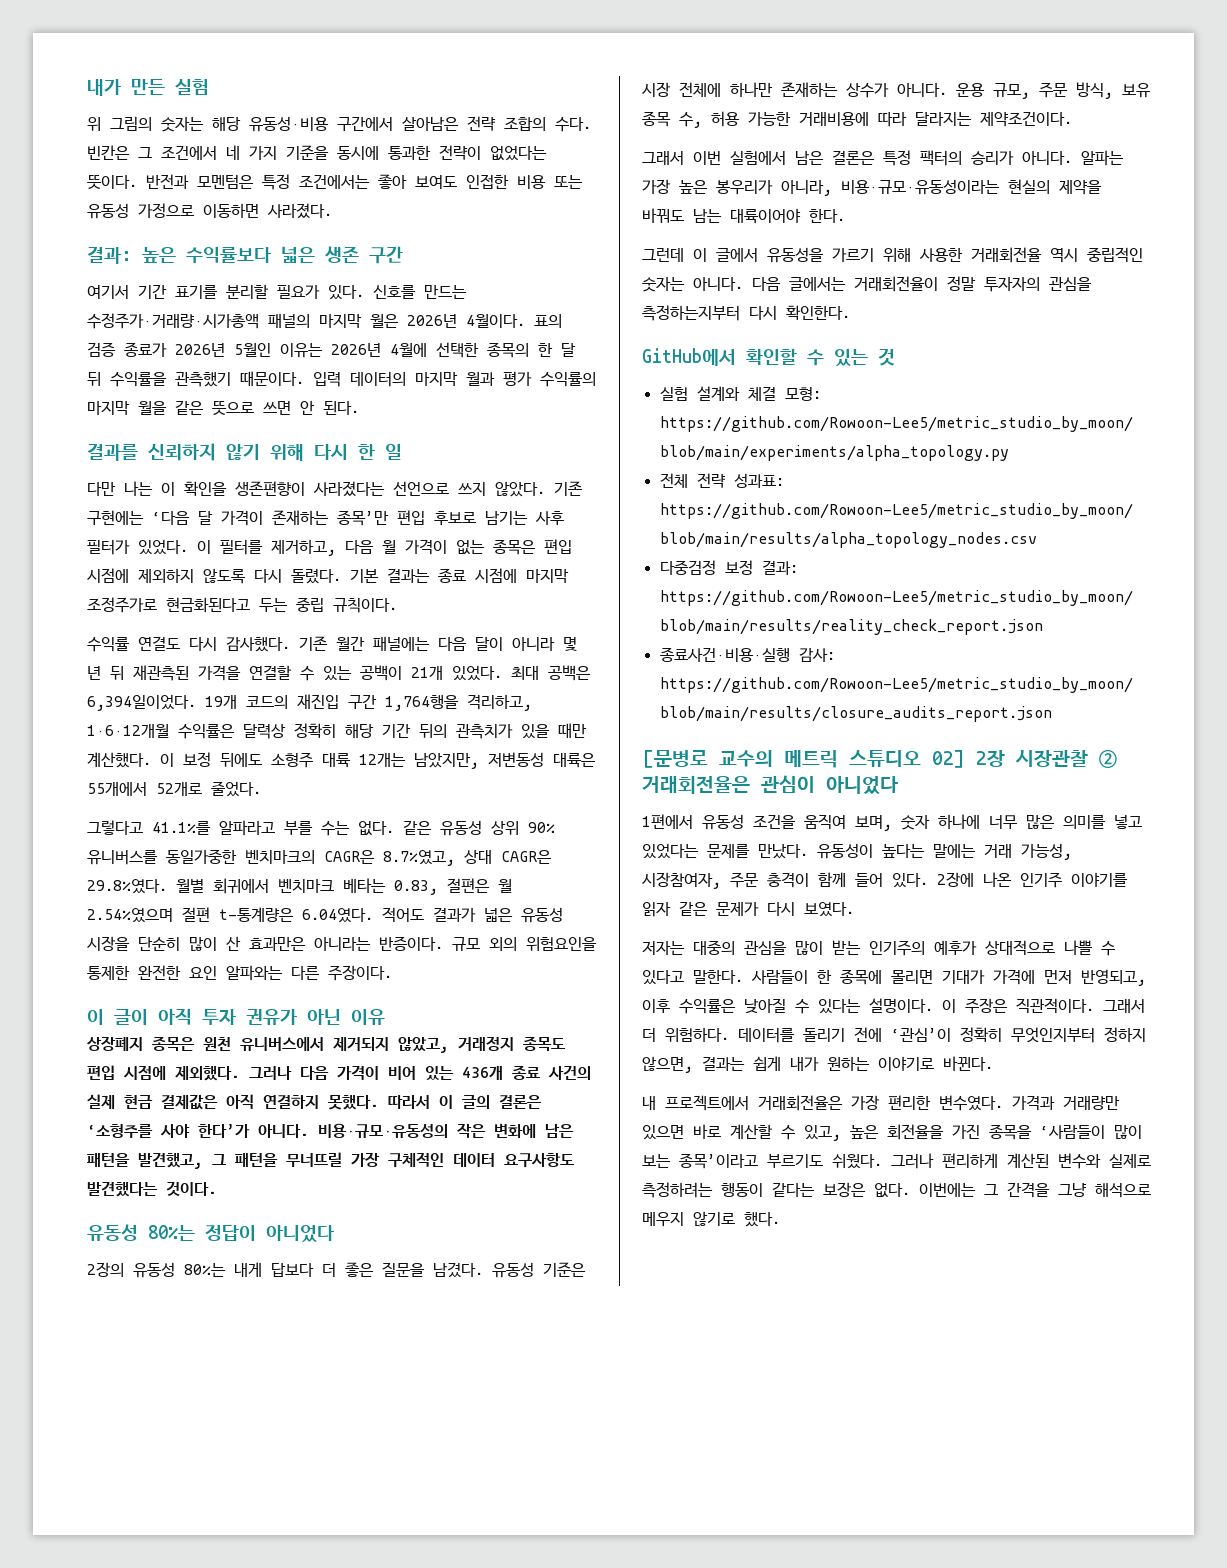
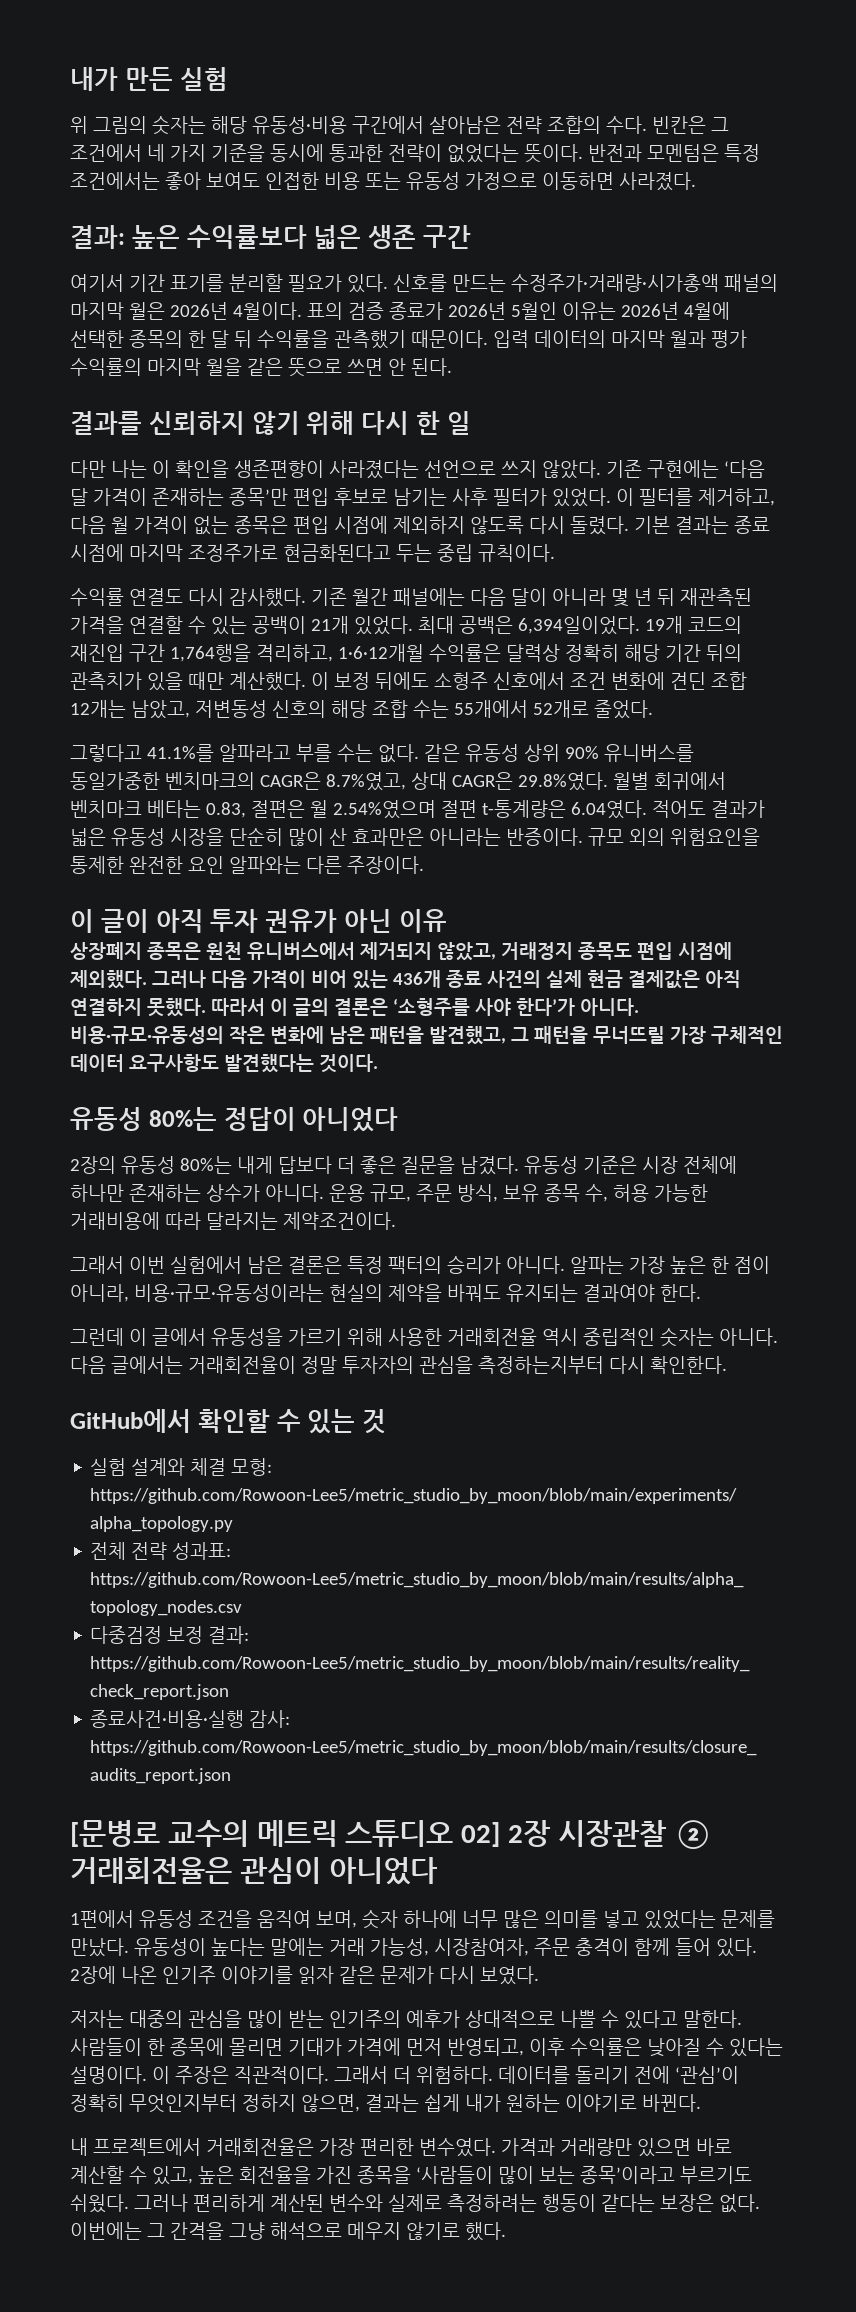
[322,752,596,769] 대륙 12개는 남았지만, 저변동성 대륙은 -> [492,672,747,690] [70,700,449,719] 신호에서 조건 변화에 견딘 조합 12개는 남았고, 저변동성 신호의 해당 조합 수는
[716,180,773,195] 봉우리가 -> [710,1256,770,1274] 한 점이
[693,208,801,224] 남는 대륙이어야 -> [505,1284,655,1302] 유지되는 결과여야

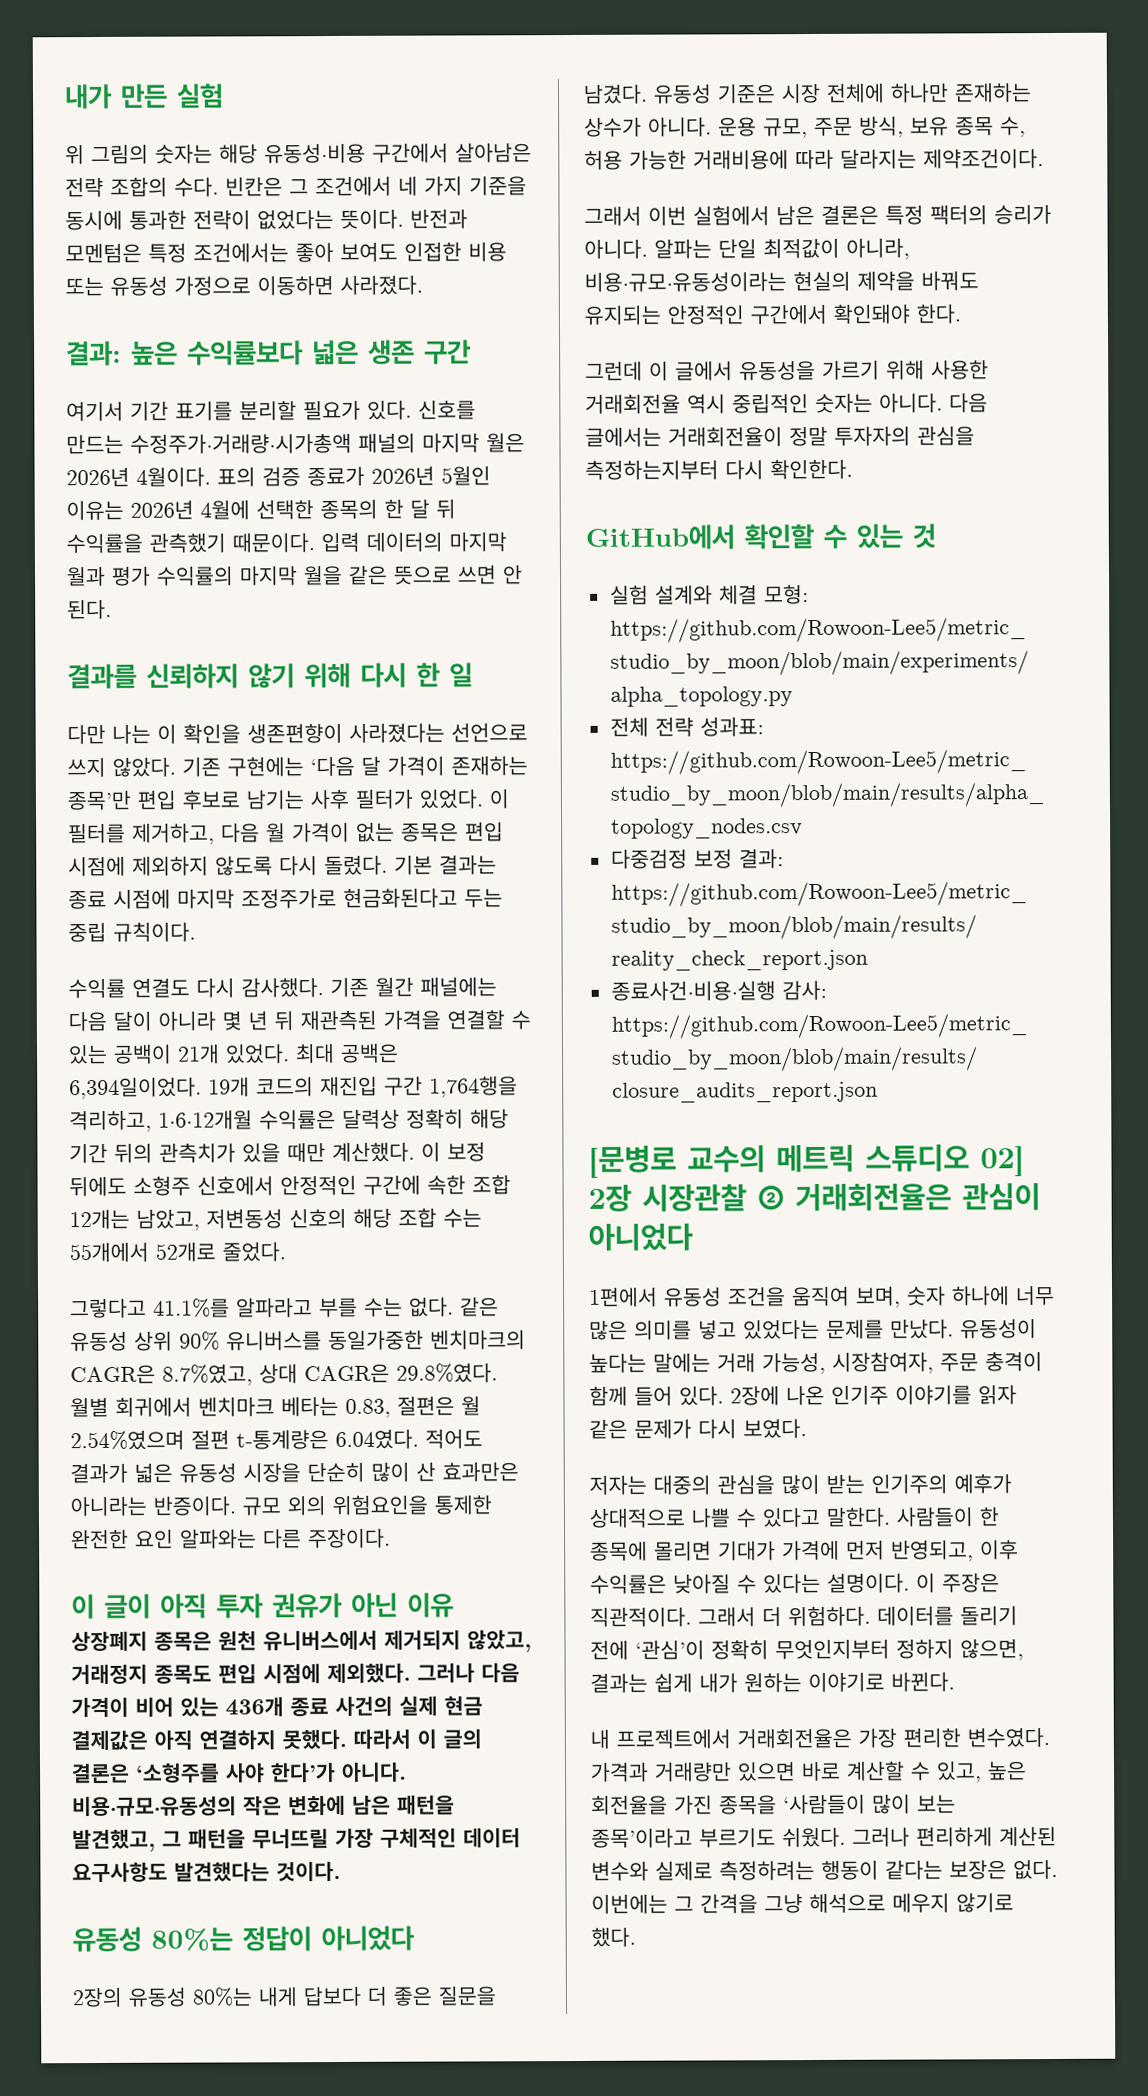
[569,672,706,690] 조건 변화에 견딘 -> [280,1175,466,1196] 안정적인 구간에 속한
[628,1256,770,1274] 가장 높은 한 점이 -> [718,238,840,259] 단일 최적값이
[582,1284,655,1302] 결과여야 -> [667,303,910,325] 안정적인 구간에서 확인돼야

